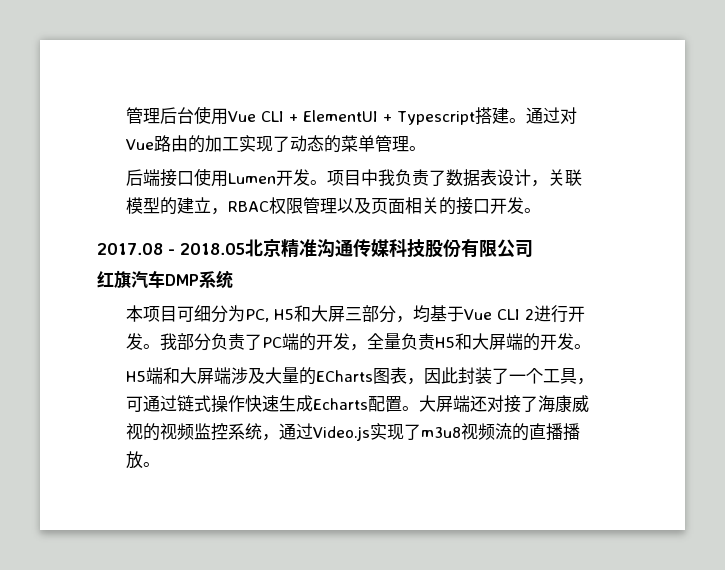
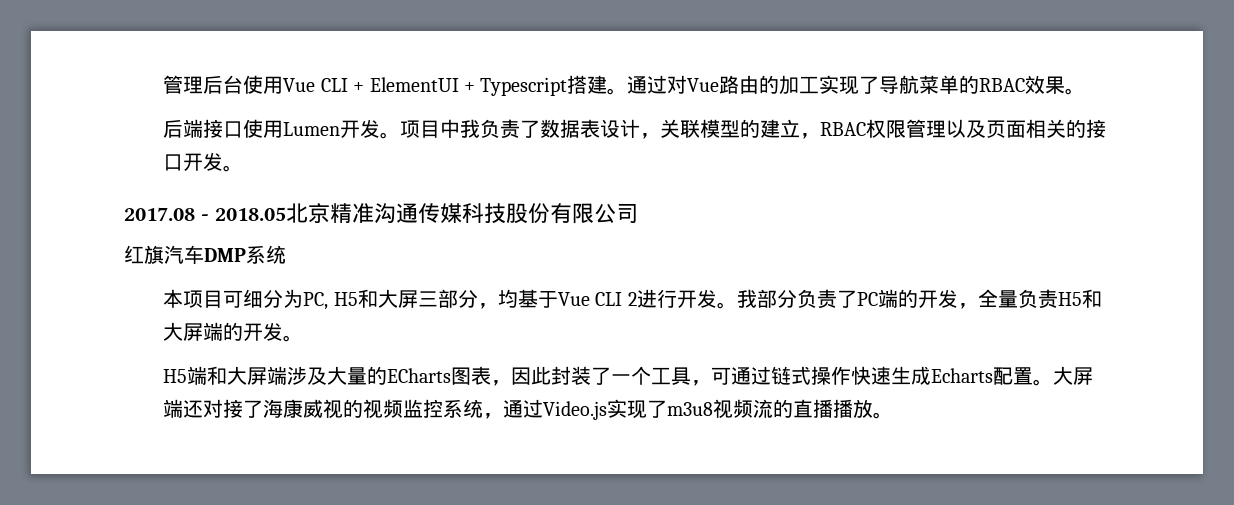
[289,135,409,153] 动态的菜单管理 -> [879,75,1066,94] 导航菜单的RBAC效果

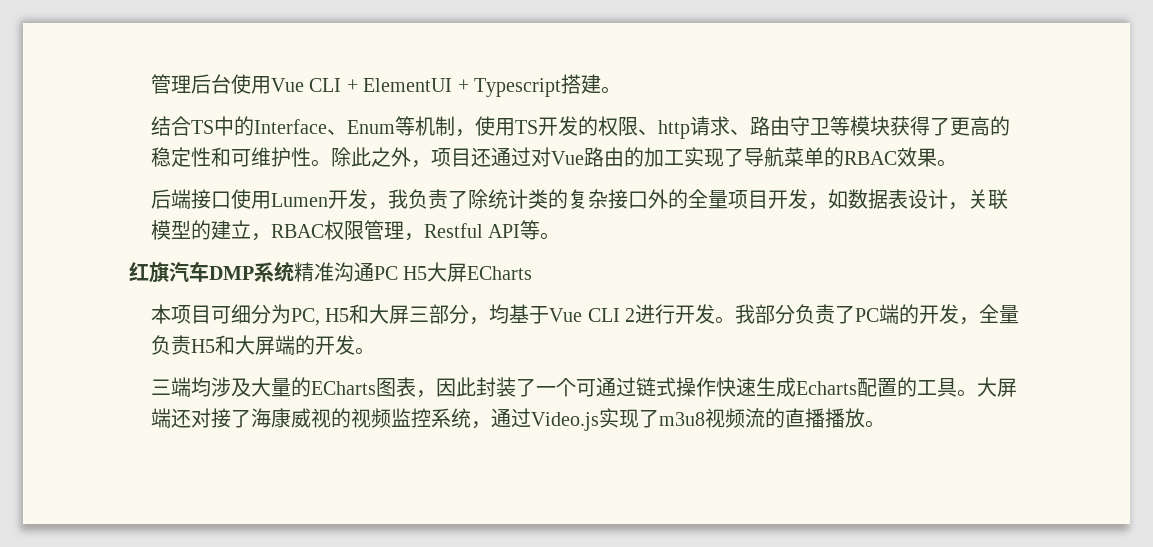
(628, 91) none -> [151,116,1011,139] [151,147,492,168] // 结合TS中的Interface、Enum等机制，使用TS开发的权限、http请求、路由守卫等模块获得了更高的稳定性和可维护性。除此之外，项目还
[380,119,541,139] 。项目中我负责了 -> [368,189,849,210] ，我负责了除统计类的复杂接口外的全量项目开发，如
[946,119,1107,138] [163,152,244,172] [124,203,638,224] [124,245,286,265] 以及页面相关的接口开发。 // 2017.08 - 2018.05北京精准沟通传媒科技股份有限公司 // 红旗汽车DMP系统 -> [404,220,561,241] [129,261,533,283] ，Restful API等。 // 红旗汽车DMP系统精准沟通PC H5大屏ECharts
[163,366,288,385] H5端和大屏端 -> [151,377,212,397] 三端均
[651,367,712,386] 工具， -> (577, 387) none
(1034, 376) none -> [897,377,958,397] 的工具

